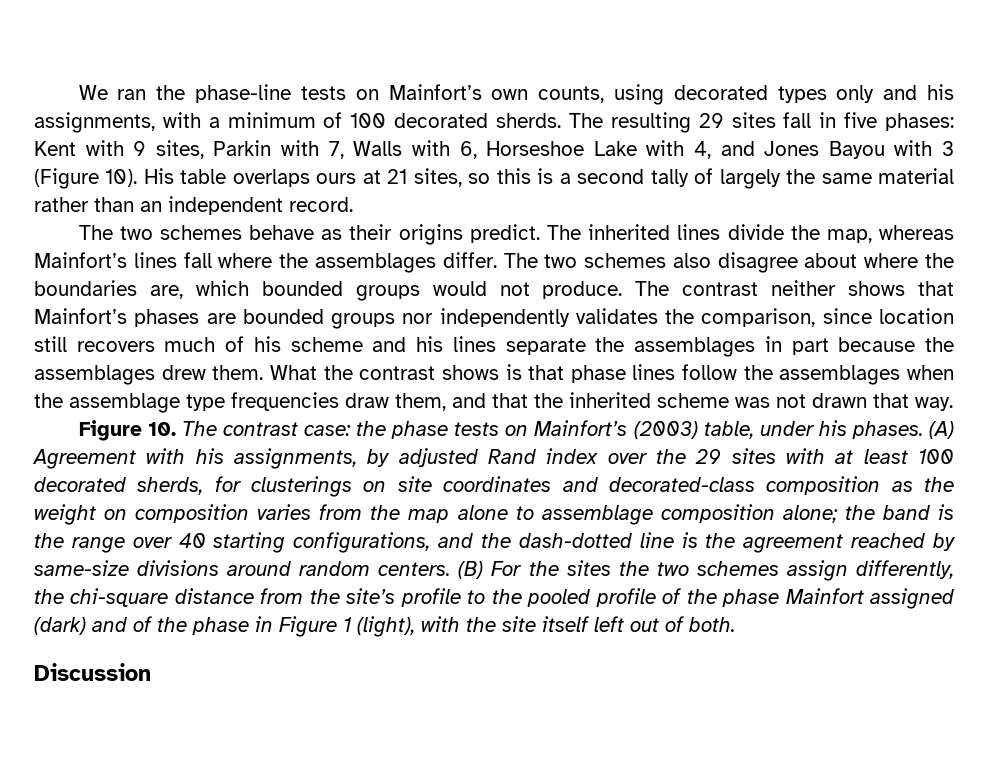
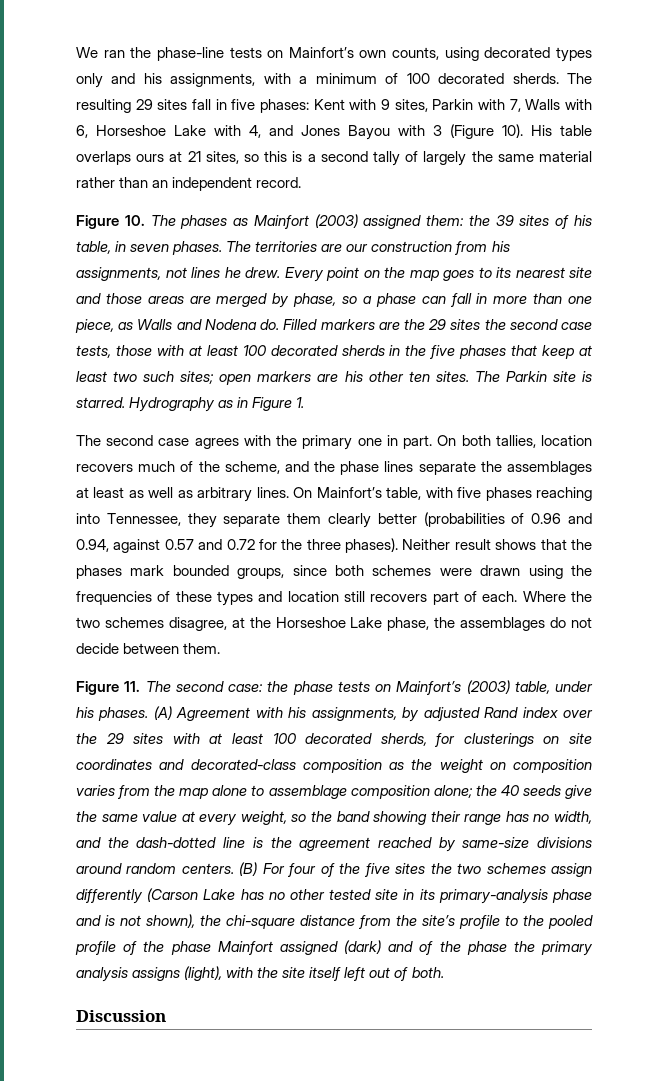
[78,224,955,245] [34,252,955,273] [34,280,954,301] [34,308,954,329] [34,336,955,357] [34,364,954,385] [34,392,953,413] [78,420,298,441] The two schemes behave as their origins predict. The inherited lines divide the map, whereas Mainfort’s lines fall where the assemblages differ. The two schemes also disagree about where the boundaries are, which bounded groups would not produce. The contrast neither shows that Mainfort’s phases are bounded groups nor independently validates the comparison, since location still recovers much of his scheme and his lines separate the assemblages in part because the assemblages drew them. What the contrast shows is that phase lines follow the assemblages when the assemblage type frequencies draw them, and that the inherited scheme was not drawn that way. // Figure 10. The contrast -> [76,214,592,229] [76,241,510,255] [76,267,592,282] [76,293,593,308] [75,319,593,333] [76,345,593,359] [76,371,592,385] [76,397,305,412] [76,435,592,450] [76,461,592,475] [76,487,592,502] [76,512,592,528] [76,538,592,553] [76,565,592,579] [76,591,592,606] [76,617,593,631] [76,643,221,654] [76,681,224,695] Figure 10. The phases as Mainfort (2003) assigned them: the 39 sites of his table, in seven phases. The territories are our construction from his assignments, not lines he drew. Every point on the map goes to its nearest site and those areas are merged by phase, so a phase can fall in more than one piece, as Walls and Nodena do. Filled markers are the 29 sites the second case tests, those with at least 100 decorated sherds in the five phases that keep at least two such sites; open markers are his other ten sites. The Parkin site is starred. Hydrography as in Figure 1. // The second case agrees with the primary one in part. On both tallies, location recovers much of the scheme, and the phase lines separate the assemblages at least as well as arbitrary lines. On Mainfort’s table, with five phases reaching into Tennessee, they separate them clearly better (probabilities of 0.96 and 0.94, against 0.57 and 0.72 for the three phases). Neither result shows that the phases mark bounded groups, since both schemes were drawn using the frequencies of these types and location still recovers part of each. Where the two schemes disagree, at the Horseshoe Lake phase, the assemblages do not decide between them. // Figure 11. The second
[882,504,954,520] [34,532,431,553] band is the range over 40 starting configurations, -> [500,785,592,799] [76,811,592,826] 40 seeds give the same value at every weight, so the band showing their range has no width,
[528,561,559,576] the -> [287,863,390,877] four of the five
[856,560,955,579] differently, -> [76,888,592,904] [76,914,195,928] differently (Carson Lake has no other tested site in its primary-analysis phase and is not shown),
[255,616,352,637] in Figure 1 -> [513,941,594,956] [76,967,181,982] the primary analysis assigns

